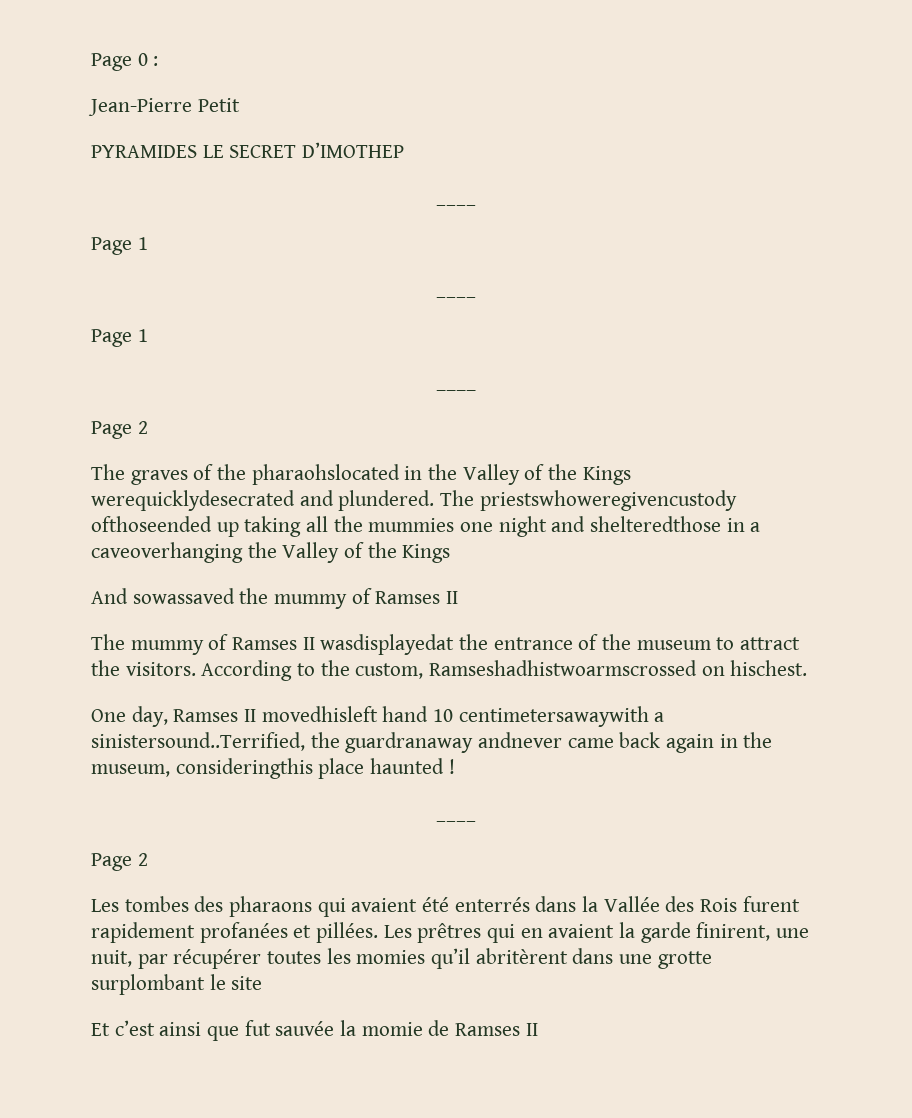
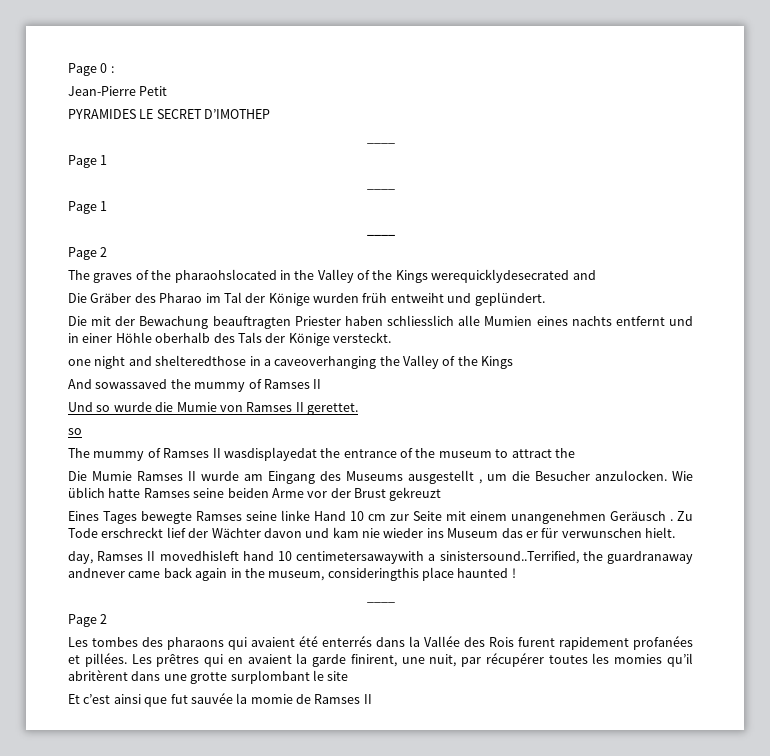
[338,490,737,511] [91,516,455,537] plundered. The priestswhoweregivencustody ofthoseended up taking all the mummies -> [68,292,545,306] [68,315,693,329] [68,332,391,346] // Die Gräber des Pharao im Tal der Könige wurden früh entweiht und geplündert. // Die mit der Bewachung beauftragten Priester haben schliesslich alle Mumien eines nachts entfernt und in einer Höhle oberhalb des Tals der Könige versteckt. //
(459, 597) none -> [68,402,358,415] [68,428,82,435] // Und so wurde die Mumie von Ramses II gerettet. // so
[125,660,808,681] [91,709,126,722] visitors. According to the custom, Ramseshadhistwoarmscrossed on hischest. // One -> [68,470,693,484] [68,487,442,501] [68,510,693,524] [68,527,675,538] // Die Mumie Ramses II wurde am Eingang des Museums ausgestellt , um die Besucher anzulocken. Wie üblich hatte Ramses seine beiden Arme vor der Brust gekreuzt // Eines Tages bewegte Ramses seine linke Hand 10 cm zur Seite mit einem unangenehmen Geräusch . Zu Tode erschreckt lief der Wächter davon und kam nie wieder ins Museum das er für verwunschen hielt. //

